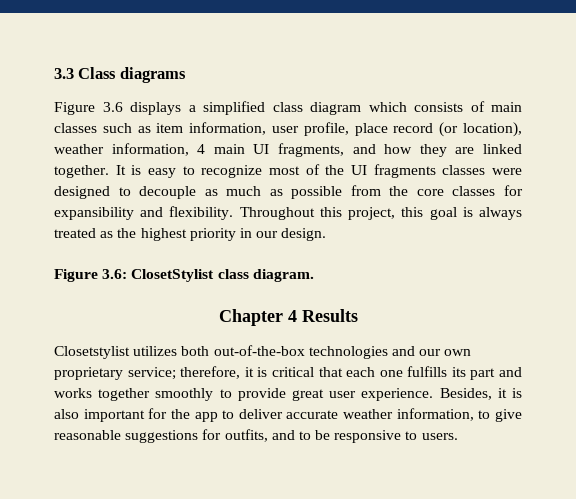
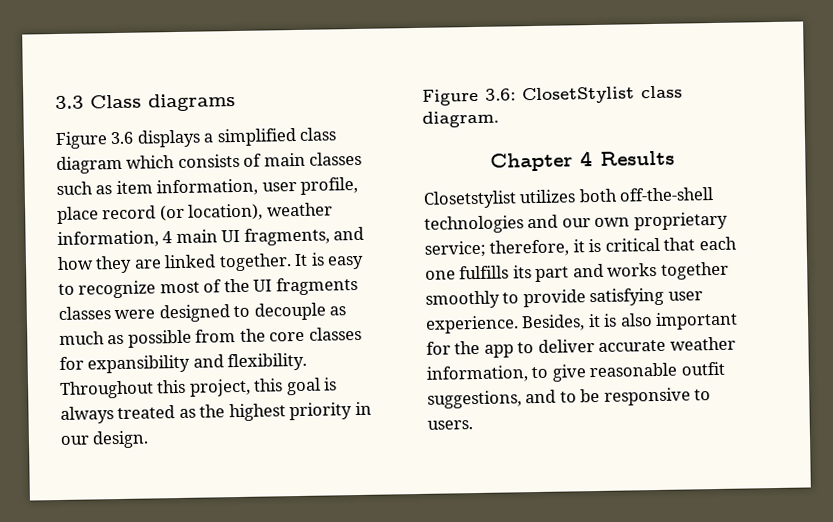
[213,345,305,356] out-of-the-box -> [619,187,715,202] off-the-shell
[291,389,324,401] great -> [589,287,665,307] satisfying
[125,429,268,443] suggestions for outfits, -> [680,361,725,376] [427,390,522,409] outfit suggestions,

